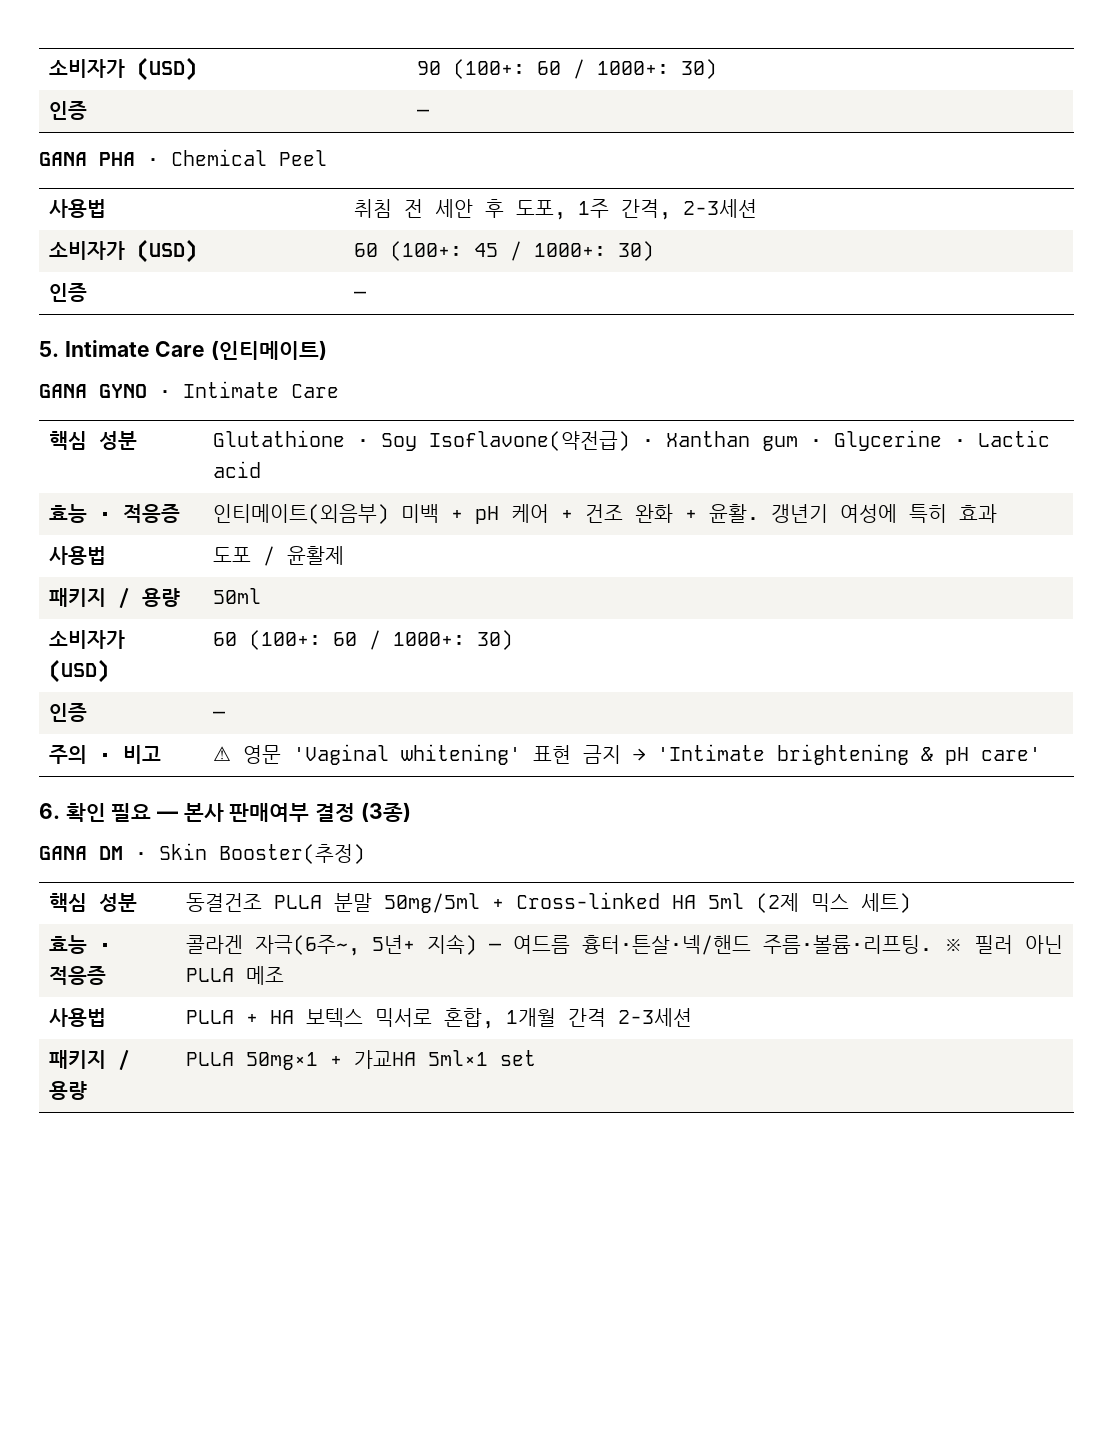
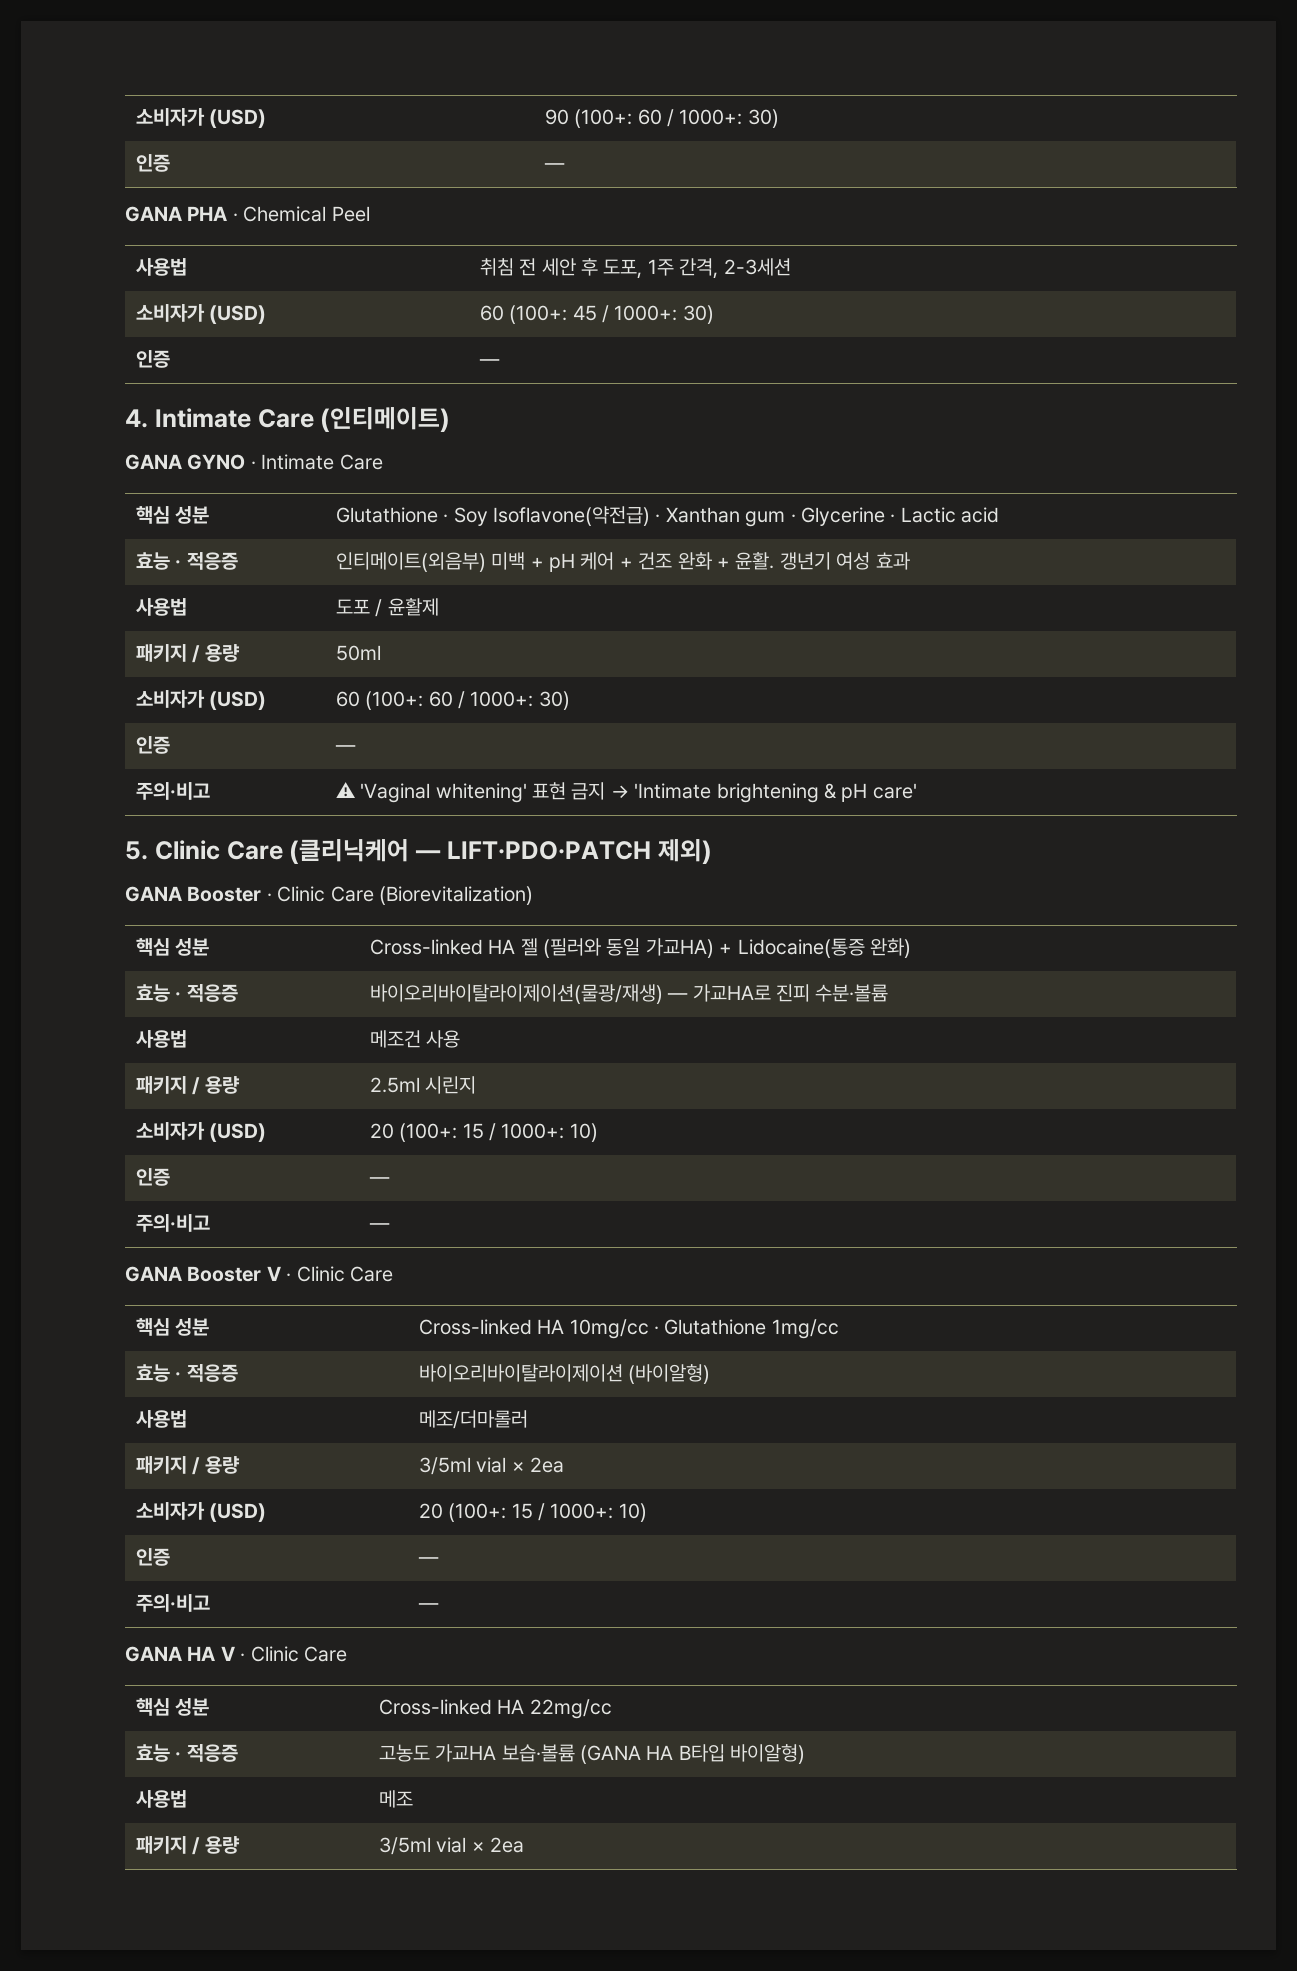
[39,341,59,357] 5. -> [125,409,148,428] 4.
[839,504,947,523] 여성에 특히 -> [836,552,871,570] 여성
[48,745,161,764] 주의 · 비고 -> [135,782,210,800] 주의·비고
[242,745,281,764] 영문 -> (356, 790) none
[39,802,411,822] [39,843,365,864] [48,893,137,912] [185,892,911,913] [48,935,111,954] [48,966,106,985] [185,934,1063,956] [185,966,284,985] [48,1008,106,1027] [185,1008,692,1029] [48,1049,130,1071] [48,1081,87,1100] [185,1050,536,1070] 6. 확인 필요 — 본사 판매여부 결정 (3종) // GANA DM · Skin Booster(추정) // 핵심 성분 | 동결건조 PLLA 분말 50mg/5ml + Cross-linked HA 5ml (2제 믹스 세트) // 효능 · 적응증 | 콜라겐 자극(6주~, 5년+ 지속) — 여드름 흉터·튼살·넥/핸드 주름·볼륨·리프팅. ※ 필러 아닌 PLLA 메조 // 사용법 | PLLA + HA 보텍스 믹서로 혼합, 1개월 간격 2-3세션 // 패키지 / 용량 | PLLA 50mg×1 + 가교HA 5ml×1 set -> [125,839,712,864] [125,886,533,905] [135,938,210,956] [369,938,911,958] [135,984,238,1002] [369,984,889,1004] [135,1030,187,1048] [369,1030,461,1048] [135,1076,240,1095] [369,1076,477,1094] [135,1122,267,1142] [369,1123,598,1142] [135,1168,170,1186] [368,1177,390,1184] [135,1214,210,1232] [368,1223,390,1230] [125,1266,393,1282] [135,1318,210,1336] [418,1319,839,1339] [135,1364,238,1382] [418,1364,711,1384] [135,1410,187,1428] [418,1410,528,1429] [135,1456,240,1475] [418,1457,564,1475] [135,1502,267,1522] [418,1503,647,1522] [135,1548,170,1566] [417,1557,439,1564] [135,1594,210,1612] [417,1603,439,1610] [125,1646,347,1662] [135,1698,210,1716] [378,1699,612,1719] [135,1744,238,1762] [378,1744,806,1764] [135,1790,187,1808] [378,1790,413,1808] [135,1836,240,1855] [378,1837,524,1855] 5. Clinic Care (클리닉케어 — LIFT·PDO·PATCH 제외) // GANA Booster · Clinic Care (Biorevitalization) // 핵심 성분 | Cross-linked HA 젤 (필러와 동일 가교HA) + Lidocaine(통증 완화) // 효능 · 적응증 | 바이오리바이탈라이제이션(물광/재생) — 가교HA로 진피 수분·볼륨 // 사용법 | 메조건 사용 // 패키지 / 용량 | 2.5ml 시린지 // 소비자가 (USD) | 20 (100+: 15 / 1000+: 10) // 인증 | — // 주의·비고 | — // GANA Booster V · Clinic Care // 핵심 성분 | Cross-linked HA 10mg/cc · Glutathione 1mg/cc // 효능 · 적응증 | 바이오리바이탈라이제이션 (바이알형) // 사용법 | 메조/더마롤러 // 패키지 / 용량 | 3/5ml vial × 2ea // 소비자가 (USD) | 20 (100+: 15 / 1000+: 10) // 인증 | — // 주의·비고 | — // GANA HA V · Clinic Care // 핵심 성분 | Cross-linked HA 22mg/cc // 효능 · 적응증 | 고농도 가교HA 보습·볼륨 (GANA HA B타입 바이알형) // 사용법 | 메조 // 패키지 / 용량 | 3/5ml vial × 2ea

